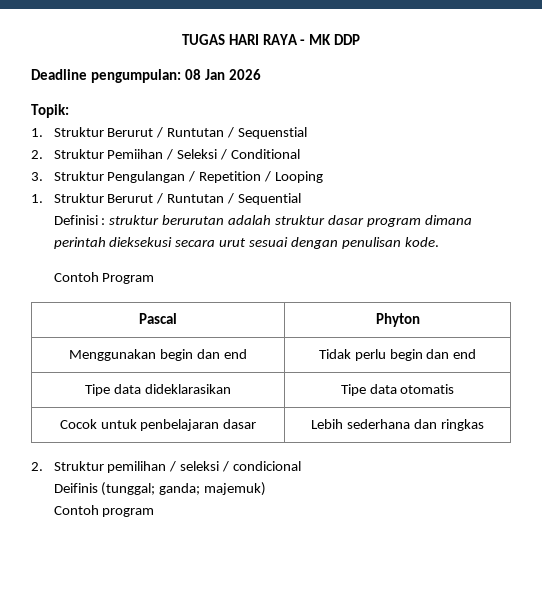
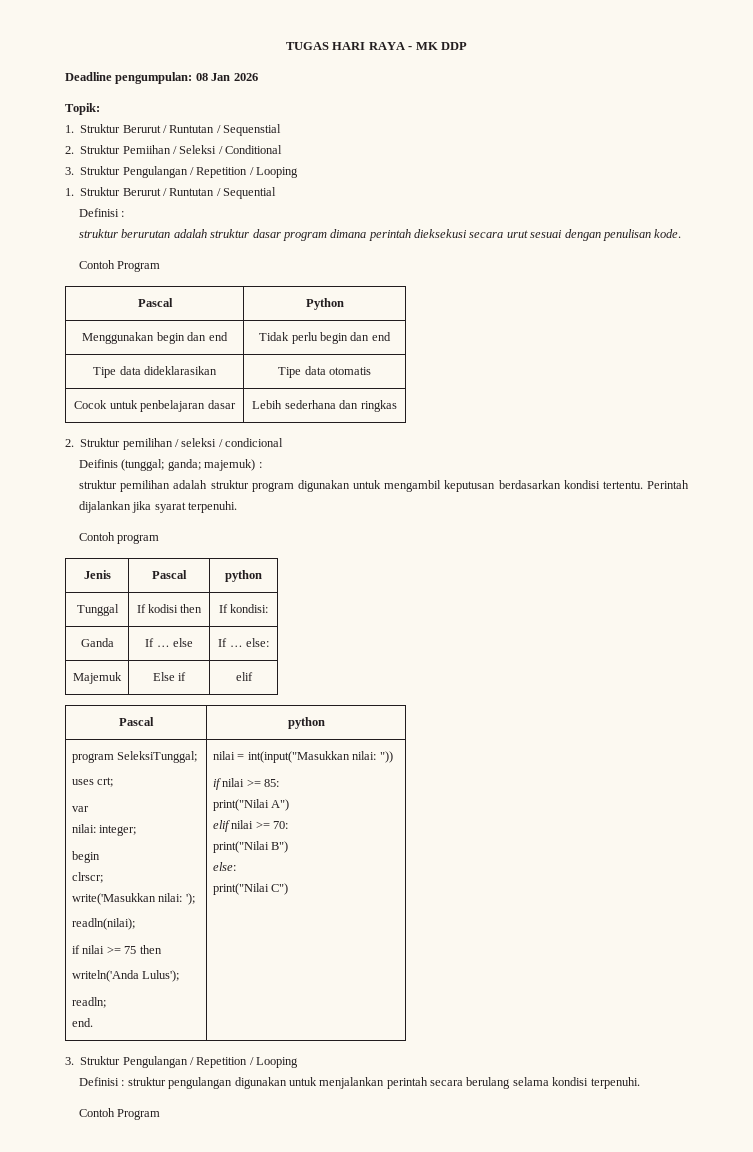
(106, 221) none -> (125, 214) //
[375,313,420,327] Phyton -> [305,298,344,310] Python
[53,505,155,517] // Contoh program -> [258,462,262,468] [79,480,689,492] [79,501,238,513] [79,532,160,544] [83,570,111,579] [152,570,187,579] [225,570,262,582] [76,604,119,616] [136,604,203,613] [218,604,269,613] [80,638,114,647] [145,638,193,647] [218,638,269,647] [73,672,122,684] [152,672,187,681] [235,672,253,681] [119,717,154,726] [287,717,325,729] [72,751,198,763] [72,777,114,787] [72,806,90,812] [72,824,137,836] [72,851,101,863] [72,872,104,883] [72,893,195,905] [72,918,136,930] [72,945,162,954] [72,970,180,982] [72,997,107,1008] [72,1018,94,1027] [213,751,393,763] [213,778,280,790] [213,799,290,811] [213,820,289,832] [213,841,289,853] [213,862,237,871] [213,883,289,895] [65,1056,299,1068] [79,1077,640,1089] [79,1108,161,1120] : // struktur pemilihan adalah struktur program digunakan untuk mengambil keputusan berdasarkan kondisi tertentu. Perintah dijalankan jika syarat terpenuhi. // Contoh program // Jenis | Pascal | python // Tunggal | If kodisi then | If kondisi: // Ganda | If … else | If … else: // Majemuk | Else if | elif // Pascal | python // program SeleksiTunggal; // uses crt; // var // nilai: integer; // begin // clrscr; // write('Masukkan nilai: '); // readln(nilai); // if nilai >= 75 then // writeln('Anda Lulus'); // readln; // end. | nilai = int(input("Masukkan nilai: ")) // if nilai >= 85: // print("Nilai A") // elif nilai >= 70: // print("Nilai B") // else: // print("Nilai C") // 3. Struktur Pengulangan / Repetition / Looping // Definisi : struktur pengulangan digunakan untuk menjalankan perintah secara berulang selama kondisi terpenuhi. // Contoh Program

